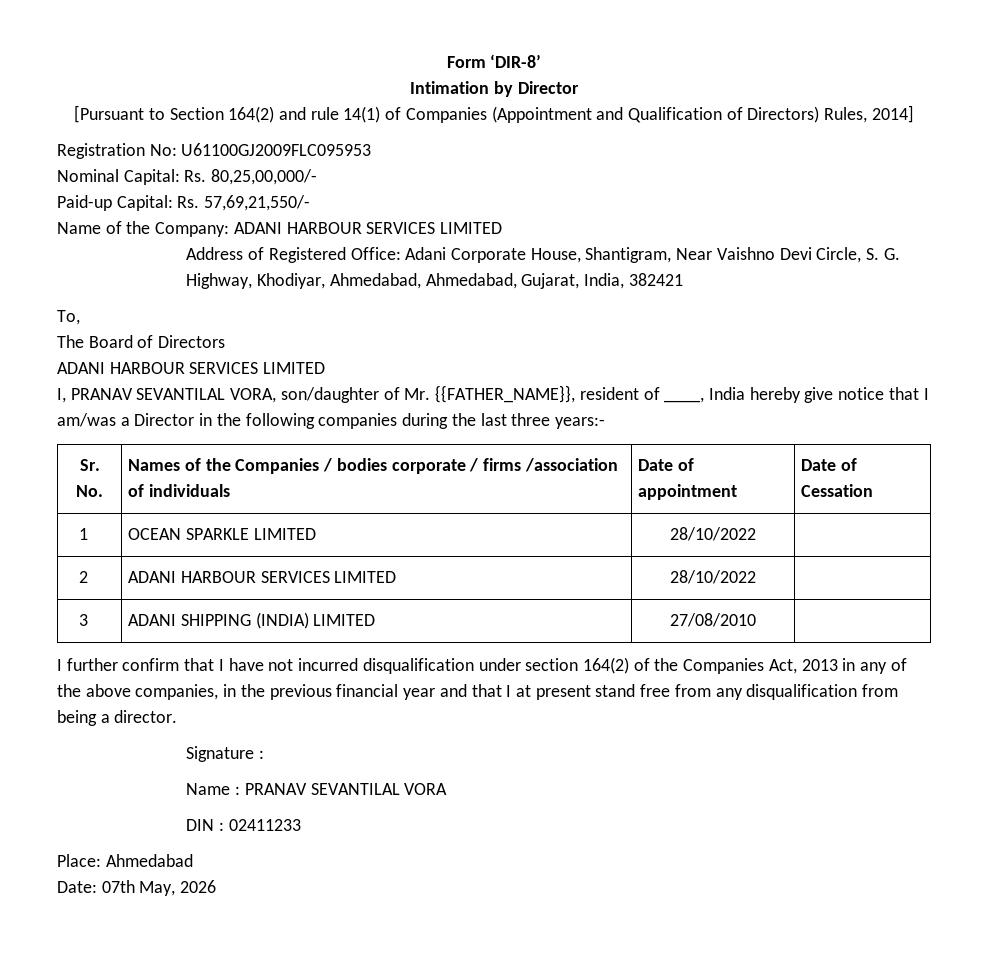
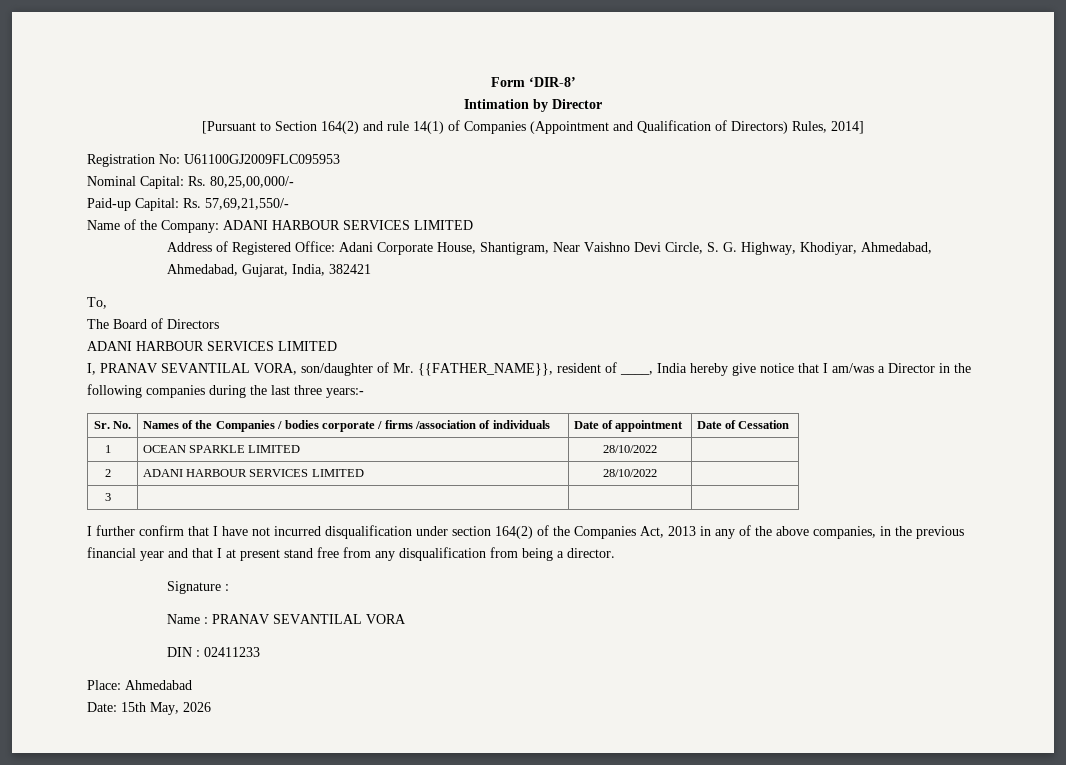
[128,612,376,629] [670,613,756,627] ADANI SHIPPING (INDIA) LIMITED | 27/08/2010 -> (111, 497) |
[101,880,135,893] 07th -> [121,702,146,712] 15th

